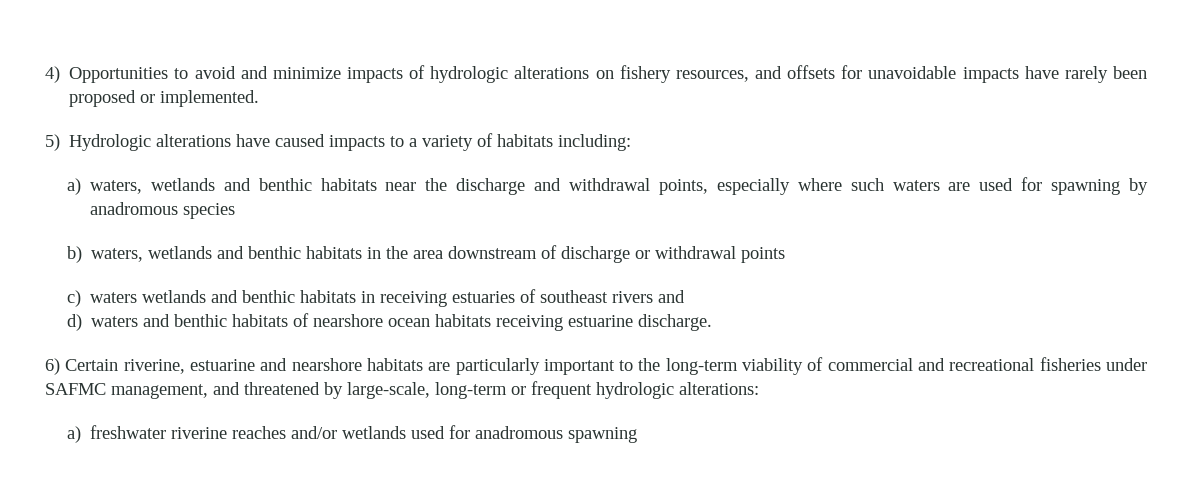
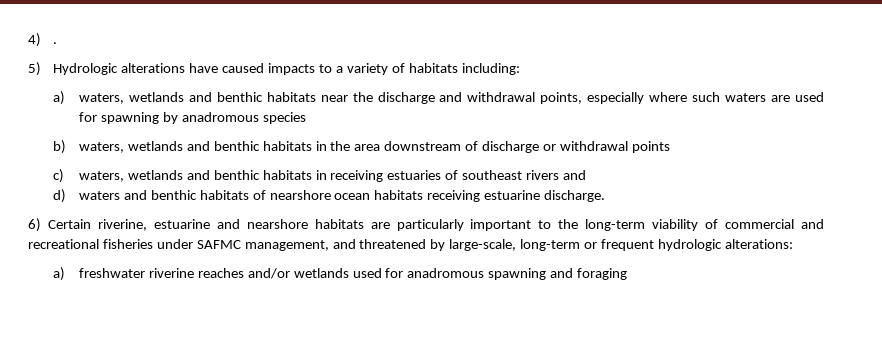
[69,65,1148,83] [69,90,260,107] Opportunities to avoid and minimize impacts of hydrologic alterations on fishery resources, and offsets for unavoidable impacts have rarely been proposed or implemented. -> [53,42,58,44] .
[89,292,137,303] waters -> [78,171,124,182] waters,
(637, 435) none -> [550,268,628,280] and foraging

